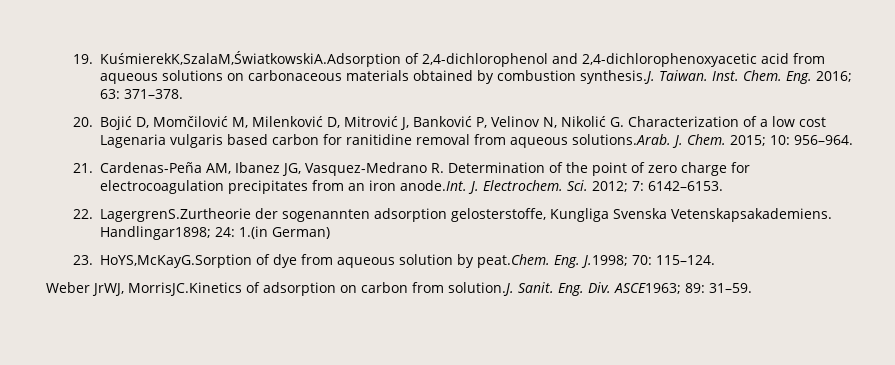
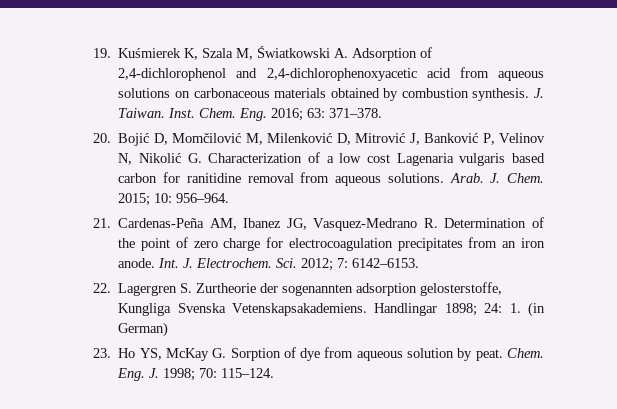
[100,51,402,67] KuśmierekK,SzalaM,ŚwiatkowskiA.Adsorption -> [118,46,418,61] Kuśmierek K, Szala M, Światkowski A. Adsorption
[580,70,656,84] synthesis.J. -> [472,88,544,101] synthesis. J.
[572,134,672,145] solutions.Arab. -> [387,173,484,183] solutions. Arab.
[400,180,468,191] anode.Int. -> [118,258,180,268] anode. Int.
[100,208,252,222] LagergrenS.Zurtheorie -> [118,283,257,296] Lagergren S. Zurtheorie
[100,226,331,240] [73,254,253,268] Handlingar1898; 24: 1.(in German) // 23. HoYS,McKayG.Sorption -> [374,302,545,317] [118,322,169,337] [93,348,281,361] Handlingar 1898; 24: 1. (in German) // 23. Ho YS, McKay G. Sorption
[477,254,716,268] [46,282,752,296] peat.Chem. Eng. J.1998; 70: 115–124. // Weber JrWJ, MorrisJC.Kinetics of adsorption on carbon from solution.J. Sanit. Eng. Div. ASCE1963; 89: 31–59. -> [475,348,545,361] [117,368,275,381] peat. Chem. Eng. J. 1998; 70: 115–124.

